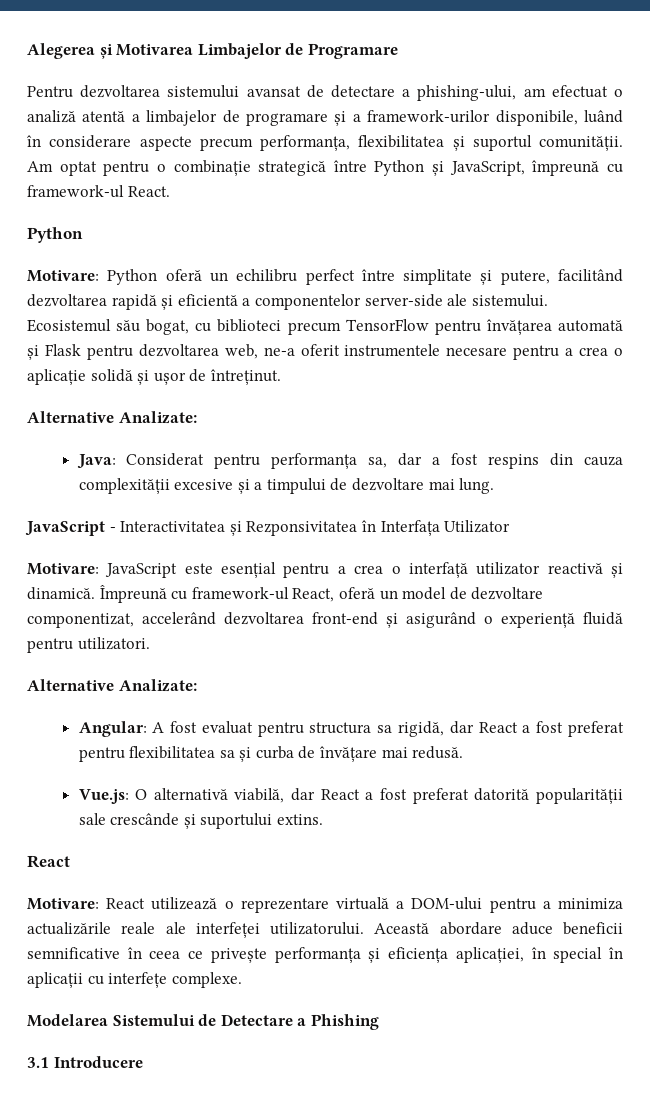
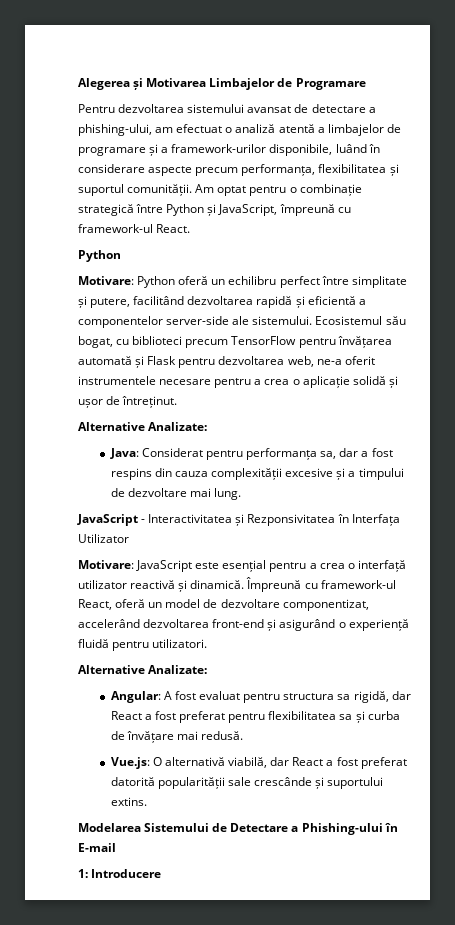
[27,855,70,868] [27,897,623,913] [27,922,623,938] [27,947,624,963] [27,972,242,988] // React // Motivare: React utilizează o reprezentare virtuală a DOM-ului pentru a minimiza actualizările reale ale interfeței utilizatorului. Această abordare aduce beneficii semnificative în ceea ce privește performanța și eficiența aplicației, în special în aplicații cu interfețe complexe. -> (147, 801) none
[310,1014,379,1030] [27,1057,49,1068] Phishing // 3.1 -> [301,823,398,835] [78,843,116,852] [78,869,88,878] Phishing-ului în E-mail // 1:

